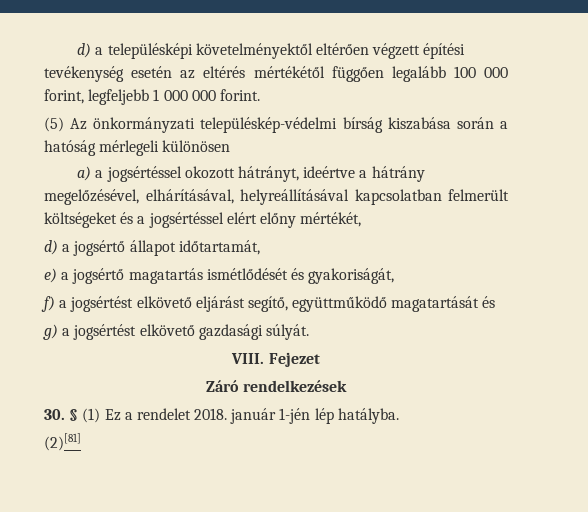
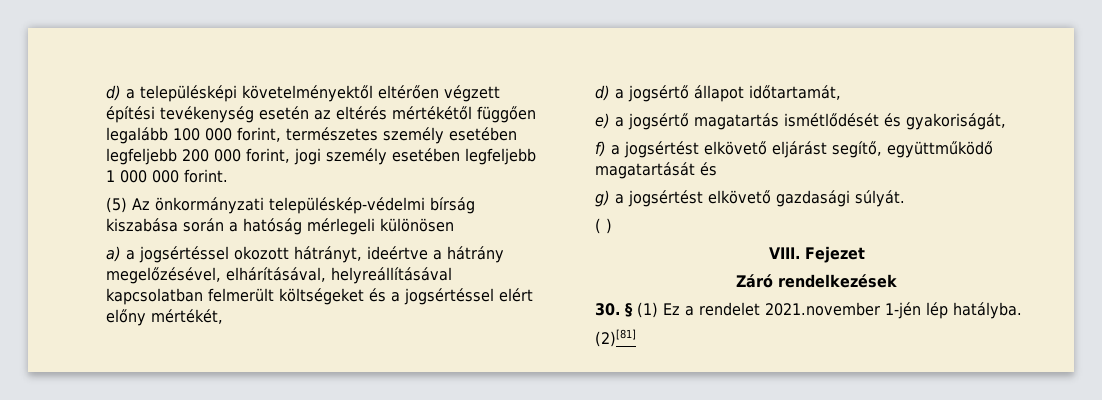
(84, 96) none -> [286,127,517,144] [106,148,460,165] természetes személy esetében legfeljebb 200 000 forint, jogi személy esetében
(309, 332) none -> [595,218,612,234] // ( )
[194,408,277,424] 2018. január -> [765,302,880,316] 2021.november

